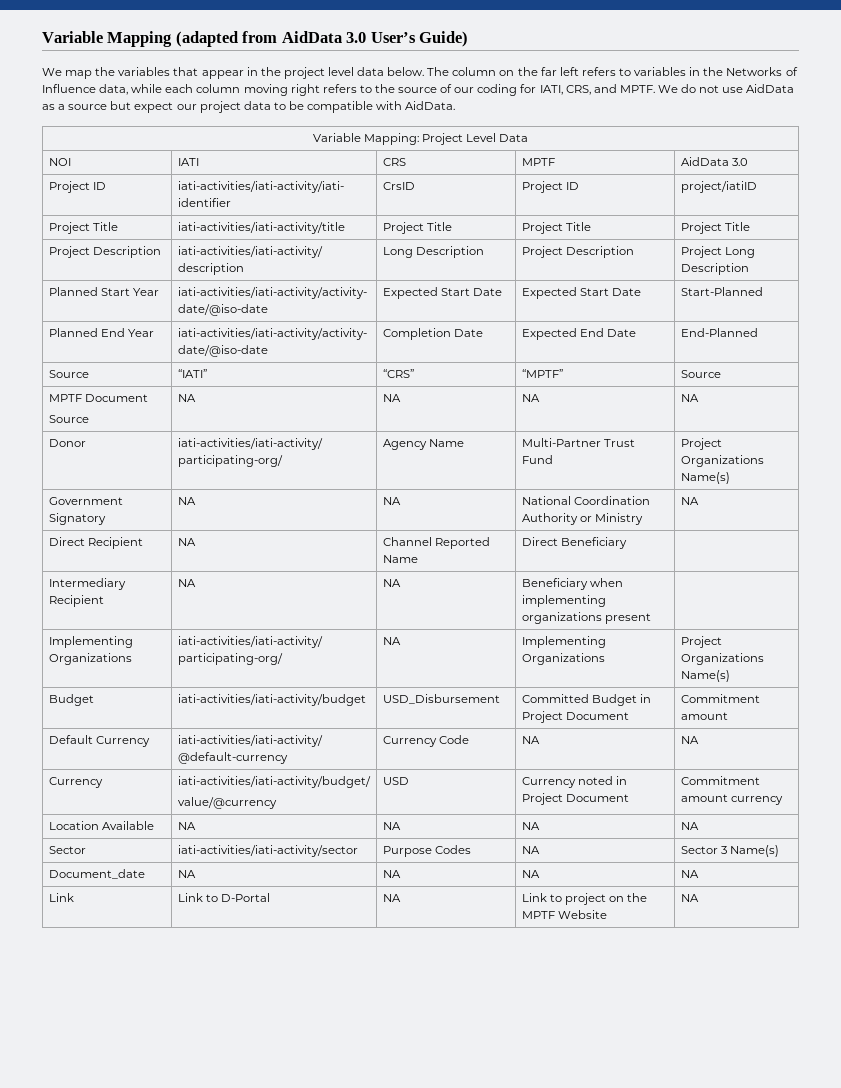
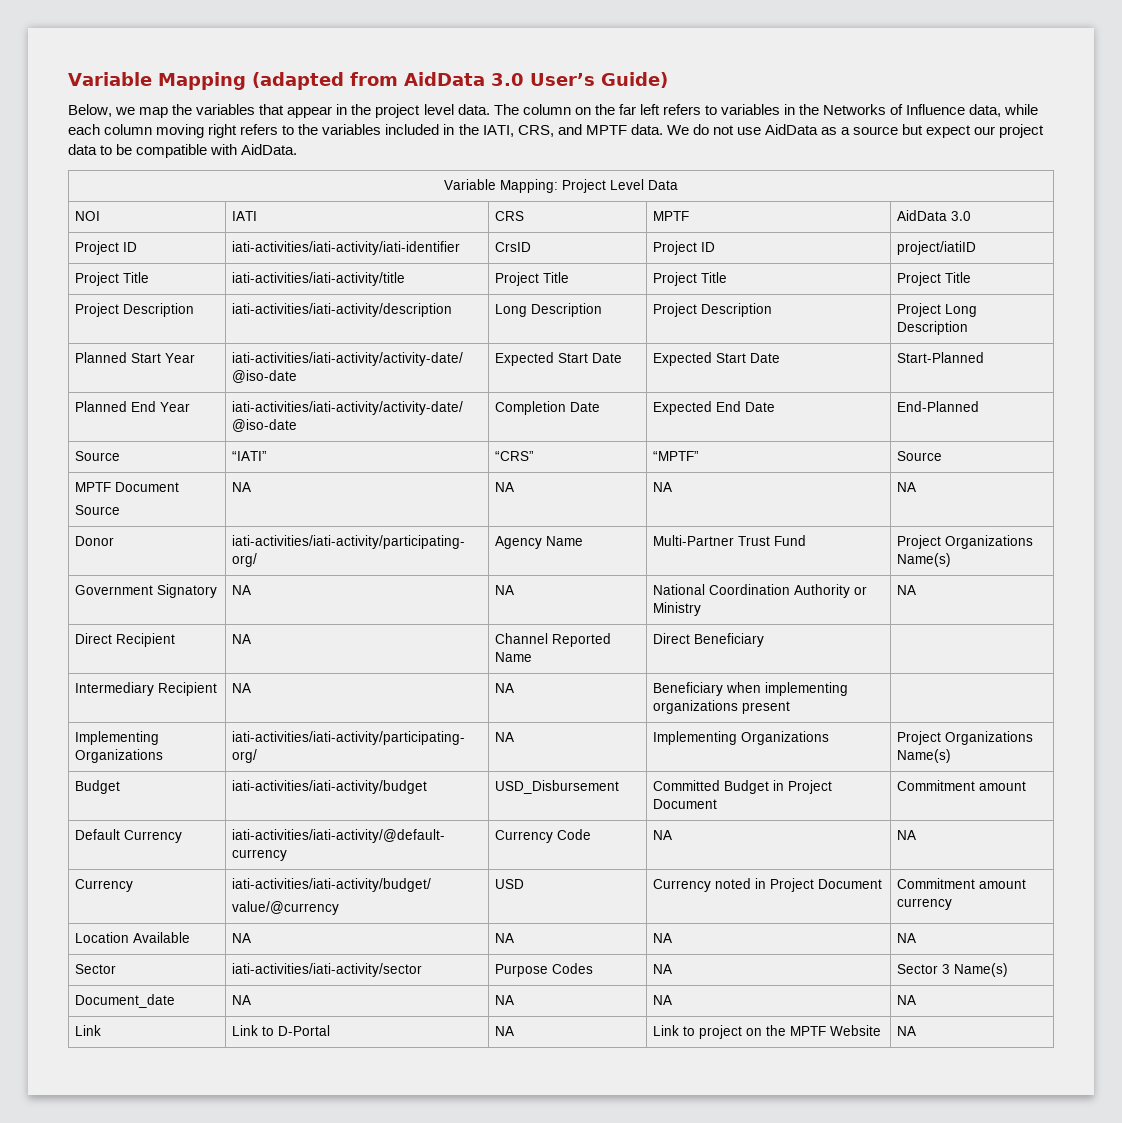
[42,68,62,76] We -> [68,104,136,117] Below, we
[357,67,425,76] data below. -> [457,104,490,115] data.
[398,84,537,96] source of our coding for -> [322,124,479,135] variables included in the
[619,85,655,93] MPTF. -> [585,124,663,135] MPTF data.

